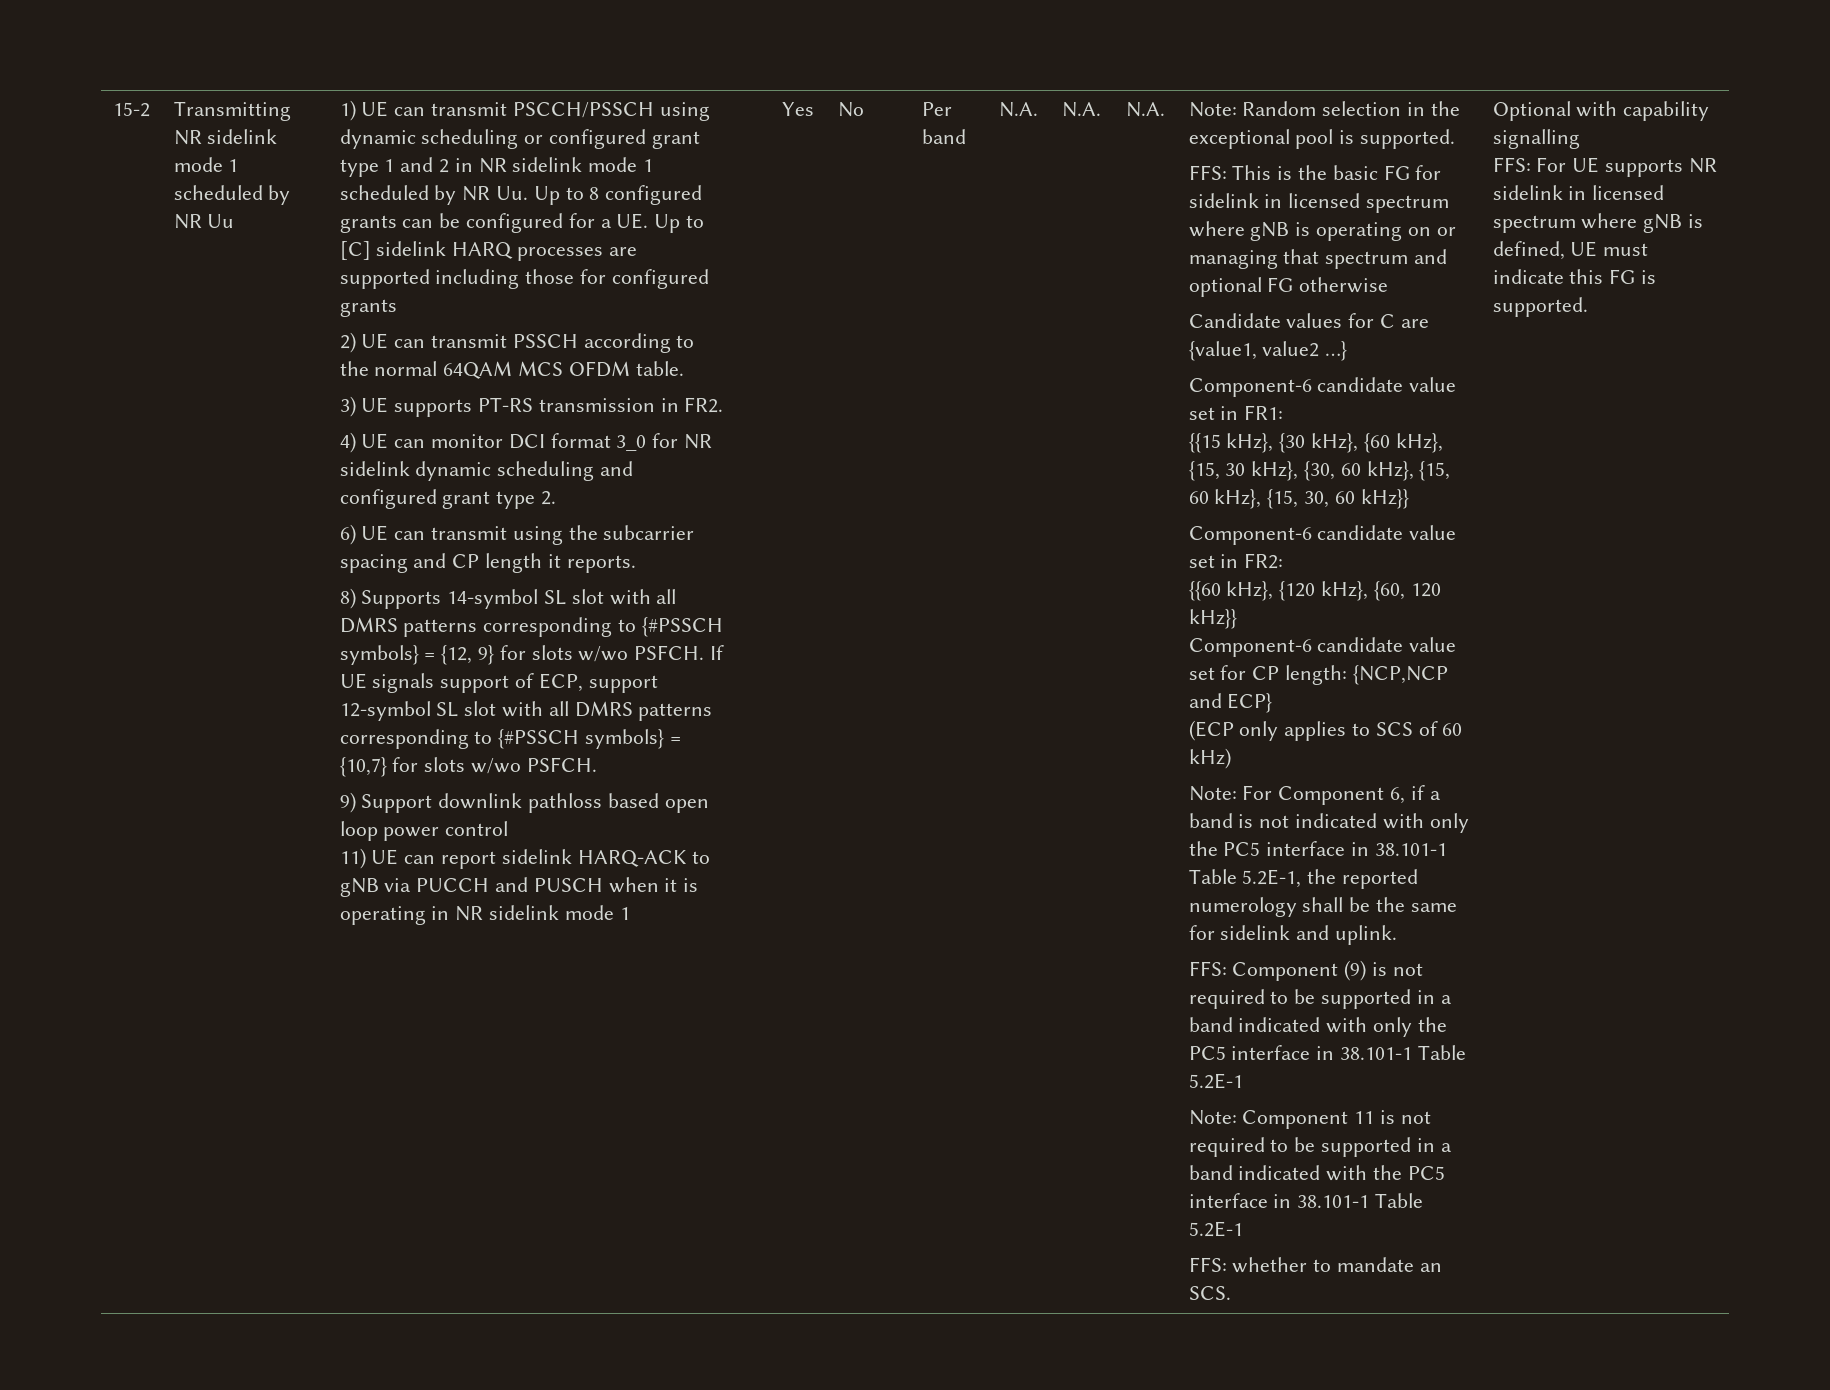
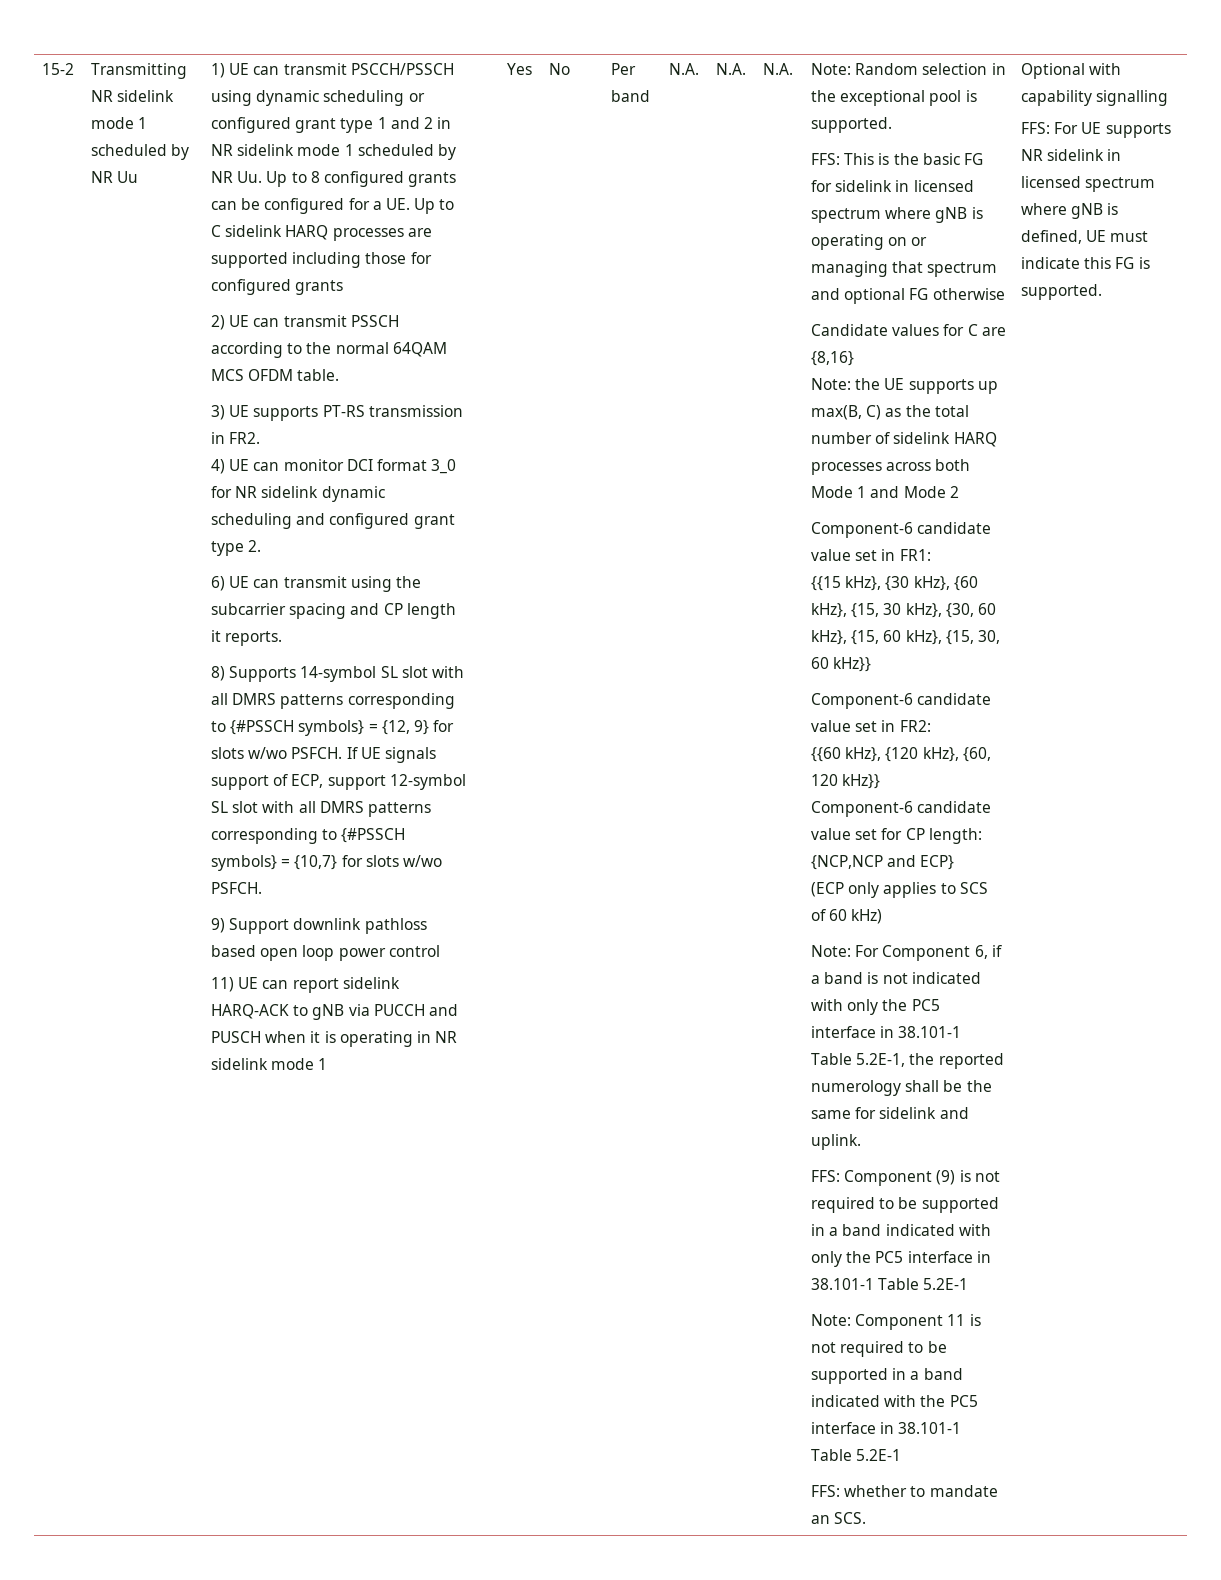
[339,241,371,260] [C] -> [211,225,222,237] C
[1188,341,1348,361] {value1, value2 …} -> [811,351,855,366] [811,378,998,394] [811,405,969,420] [811,432,997,447] [811,459,971,475] [811,486,959,498] {8,16} // Note: the UE supports up max(B, C) as the total number of sidelink HARQ processes across both Mode 1 and Mode 2

